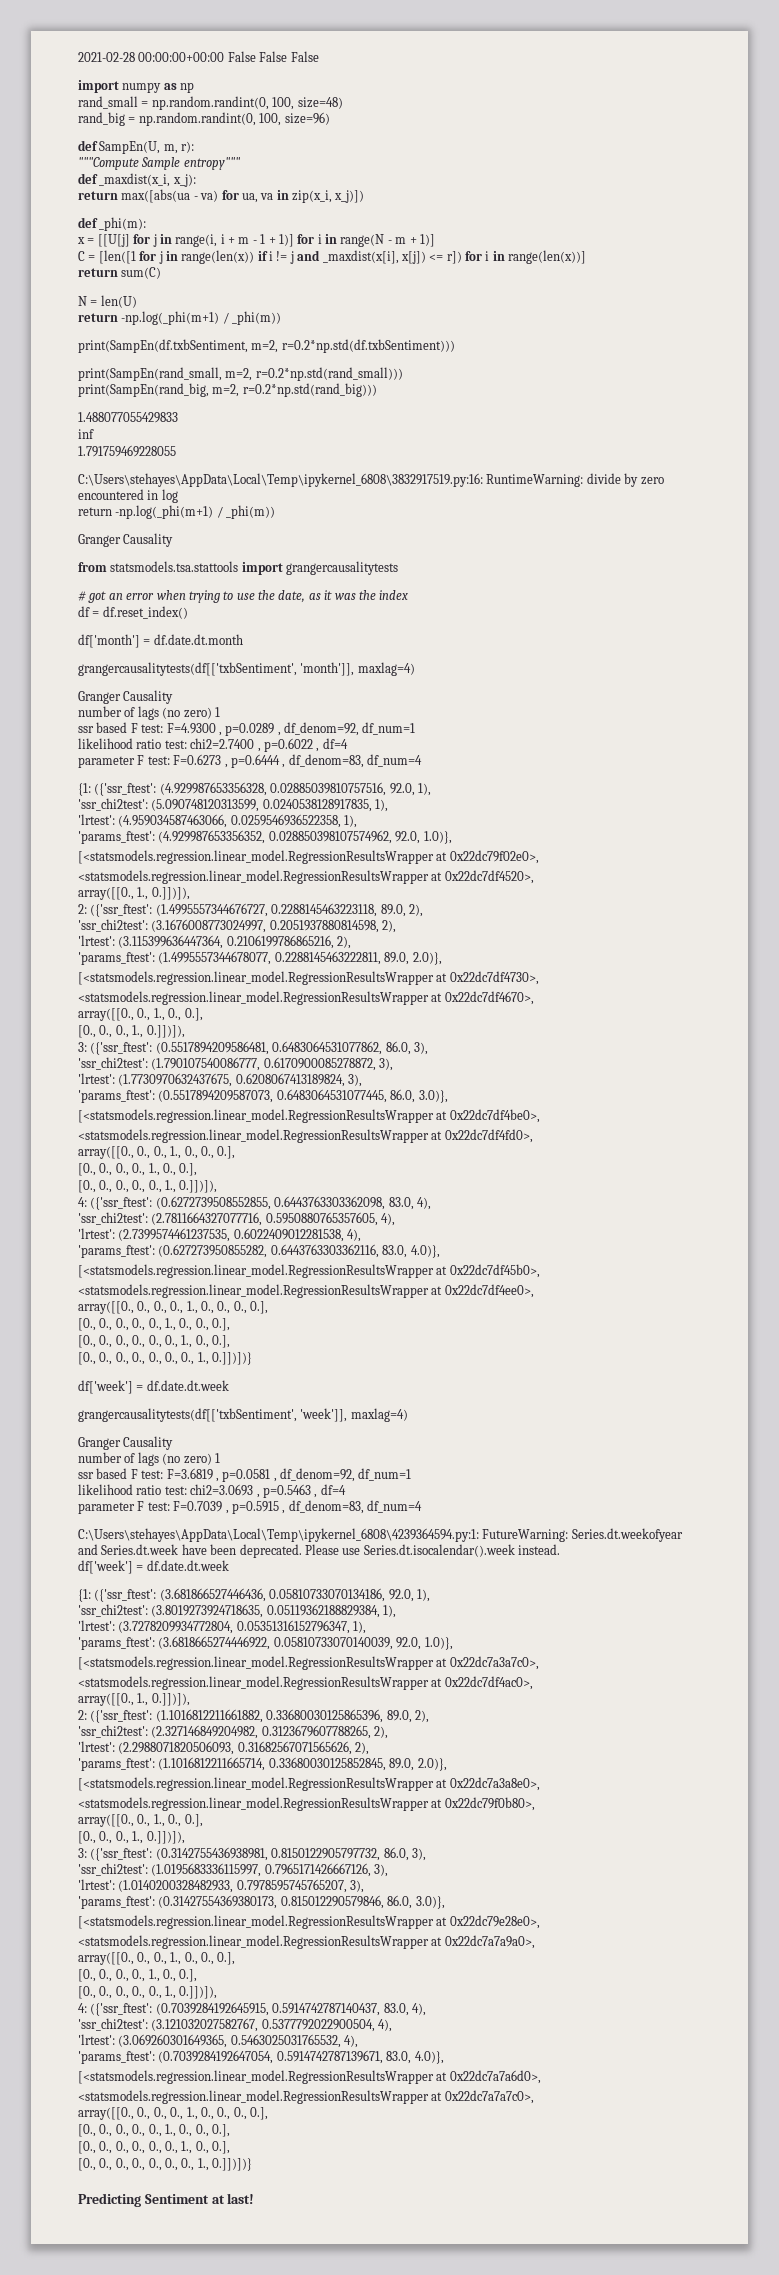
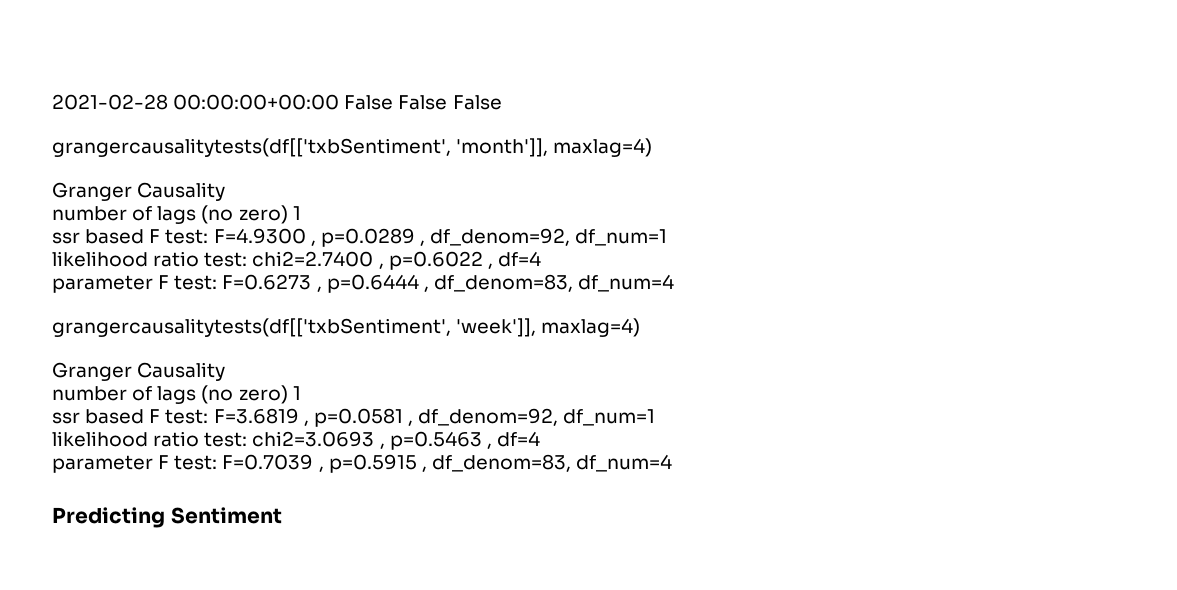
[78,80,195,93] [78,96,343,110] [78,112,330,126] [78,140,195,154] [78,157,240,170] [78,173,196,187] [78,189,365,203] [78,217,147,231] [77,234,435,247] [78,250,587,264] [78,267,162,279] [78,295,137,308] [78,311,282,325] [78,339,455,353] [78,367,403,381] [78,383,377,397] [78,412,178,423] [78,429,94,439] [78,445,176,457] [78,473,664,487] [78,489,178,503] [78,505,276,519] [78,533,174,547] [78,561,399,575] [78,590,409,603] [78,606,188,619] [78,634,243,648] // import numpy as np // rand_small = np.random.randint(0, 100, size=48) // rand_big = np.random.randint(0, 100, size=96) // def SampEn(U, m, r): // """Compute Sample entropy""" // def _maxdist(x_i, x_j): // return max([abs(ua - va) for ua, va in zip(x_i, x_j)]) // def _phi(m): // x = [[U[j] for j in range(i, i + m - 1 + 1)] for i in range(N - m + 1)] // C = [len([1 for j in range(len(x)) if i != j and _maxdist(x[i], x[j]) <= r]) for i in range(len(x))] // return sum(C) // N = len(U) // return -np.log(_phi(m+1) / _phi(m)) // print(SampEn(df.txbSentiment, m=2, r=0.2*np.std(df.txbSentiment))) // print(SampEn(rand_small, m=2, r=0.2*np.std(rand_small))) // print(SampEn(rand_big, m=2, r=0.2*np.std(rand_big))) // 1.488077055429833 // inf // 1.791759469228055 // C:\Users\stehayes\AppData\Local\Temp\ipykernel_6808\3832917519.py:16: RuntimeWarning: divide by zero encountered in log // return -np.log(_phi(m+1) / _phi(m)) // Granger Causality // from statsmodels.tsa.stattools import grangercausalitytests // # got an error when trying to use the date, as it was the index // df = df.reset_index() // df['month'] = df.date.dt.month -> (502, 102) none
[78,782,431,796] [78,798,389,812] [78,814,358,828] [78,830,452,844] [78,850,539,864] [78,870,534,884] [78,887,190,900] [78,903,423,917] [78,919,397,933] [78,935,352,949] [78,951,442,965] [78,971,539,985] [78,991,534,1005] [78,1008,203,1021] [78,1025,185,1038] [78,1041,428,1055] [78,1057,394,1071] [78,1073,363,1087] [78,1089,448,1103] [78,1109,540,1123] [78,1129,533,1143] [78,1146,236,1159] [78,1163,198,1176] [78,1180,218,1193] [78,1196,431,1210] [78,1212,396,1226] [78,1228,362,1242] [78,1244,440,1258] [78,1264,540,1278] [78,1284,534,1298] [78,1301,268,1314] [78,1318,230,1331] [78,1335,230,1348] [78,1352,252,1365] [78,1380,229,1394] // {1: ({'ssr_ftest': (4.929987653356328, 0.02885039810757516, 92.0, 1), // 'ssr_chi2test': (5.090748120313599, 0.0240538128917835, 1), // 'lrtest': (4.959034587463066, 0.0259546936522358, 1), // 'params_ftest': (4.929987653356352, 0.028850398107574962, 92.0, 1.0)}, // [<statsmodels.regression.linear_model.RegressionResultsWrapper at 0x22dc79f02e0>, // <statsmodels.regression.linear_model.RegressionResultsWrapper at 0x22dc7df4520>, // array([[0., 1., 0.]])]), // 2: ({'ssr_ftest': (1.4995557344676727, 0.2288145463223118, 89.0, 2), // 'ssr_chi2test': (3.1676008773024997, 0.2051937880814598, 2), // 'lrtest': (3.115399636447364, 0.2106199786865216, 2), // 'params_ftest': (1.4995557344678077, 0.2288145463222811, 89.0, 2.0)}, // [<statsmodels.regression.linear_model.RegressionResultsWrapper at 0x22dc7df4730>, // <statsmodels.regression.linear_model.RegressionResultsWrapper at 0x22dc7df4670>, // array([[0., 0., 1., 0., 0.], // [0., 0., 0., 1., 0.]])]), // 3: ({'ssr_ftest': (0.5517894209586481, 0.6483064531077862, 86.0, 3), // 'ssr_chi2test': (1.790107540086777, 0.6170900085278872, 3), // 'lrtest': (1.7730970632437675, 0.6208067413189824, 3), // 'params_ftest': (0.5517894209587073, 0.6483064531077445, 86.0, 3.0)}, // [<statsmodels.regression.linear_model.RegressionResultsWrapper at 0x22dc7df4be0>, // <statsmodels.regression.linear_model.RegressionResultsWrapper at 0x22dc7df4fd0>, // array([[0., 0., 0., 1., 0., 0., 0.], // [0., 0., 0., 0., 1., 0., 0.], // [0., 0., 0., 0., 0., 1., 0.]])]), // 4: ({'ssr_ftest': (0.6272739508552855, 0.6443763303362098, 83.0, 4), // 'ssr_chi2test': (2.7811664327077716, 0.5950880765357605, 4), // 'lrtest': (2.7399574461237535, 0.6022409012281538, 4), // 'params_ftest': (0.627273950855282, 0.6443763303362116, 83.0, 4.0)}, // [<statsmodels.regression.linear_model.RegressionResultsWrapper at 0x22dc7df45b0>, // <statsmodels.regression.linear_model.RegressionResultsWrapper at 0x22dc7df4ee0>, // array([[0., 0., 0., 0., 1., 0., 0., 0., 0.], // [0., 0., 0., 0., 0., 1., 0., 0., 0.], // [0., 0., 0., 0., 0., 0., 1., 0., 0.], // [0., 0., 0., 0., 0., 0., 0., 1., 0.]])])} // df['week'] = df.date.dt.week -> (675, 283) none
[78,1528,683,1542] [78,1544,560,1558] [78,1560,229,1574] [78,1588,430,1602] [78,1604,397,1618] [78,1620,367,1634] [78,1636,453,1650] [78,1656,539,1670] [78,1676,533,1690] [78,1693,190,1706] [78,1709,429,1723] [78,1725,389,1739] [78,1741,370,1755] [78,1757,447,1771] [78,1777,540,1791] [78,1797,535,1811] [78,1814,203,1827] [78,1831,185,1844] [78,1847,426,1861] [78,1863,389,1877] [78,1879,365,1893] [78,1895,445,1909] [78,1915,540,1929] [78,1935,535,1949] [78,1952,236,1965] [78,1969,198,1982] [78,1986,218,1999] [78,2002,426,2016] [78,2018,393,2032] [78,2034,359,2048] [78,2050,444,2064] [78,2070,541,2084] [78,2090,534,2104] [78,2107,268,2120] [78,2124,230,2137] [78,2141,230,2154] [78,2158,252,2171] // C:\Users\stehayes\AppData\Local\Temp\ipykernel_6808\4239364594.py:1: FutureWarning: Series.dt.weekofyear and Series.dt.week have been deprecated. Please use Series.dt.isocalendar().week instead. // df['week'] = df.date.dt.week // {1: ({'ssr_ftest': (3.681866527446436, 0.05810733070134186, 92.0, 1), // 'ssr_chi2test': (3.8019273924718635, 0.05119362188829384, 1), // 'lrtest': (3.7278209934772804, 0.05351316152796347, 1), // 'params_ftest': (3.6818665274446922, 0.05810733070140039, 92.0, 1.0)}, // [<statsmodels.regression.linear_model.RegressionResultsWrapper at 0x22dc7a3a7c0>, // <statsmodels.regression.linear_model.RegressionResultsWrapper at 0x22dc7df4ac0>, // array([[0., 1., 0.]])]), // 2: ({'ssr_ftest': (1.1016812211661882, 0.33680030125865396, 89.0, 2), // 'ssr_chi2test': (2.327146849204982, 0.3123679607788265, 2), // 'lrtest': (2.2988071820506093, 0.31682567071565626, 2), // 'params_ftest': (1.1016812211665714, 0.33680030125852845, 89.0, 2.0)}, // [<statsmodels.regression.linear_model.RegressionResultsWrapper at 0x22dc7a3a8e0>, // <statsmodels.regression.linear_model.RegressionResultsWrapper at 0x22dc79f0b80>, // array([[0., 0., 1., 0., 0.], // [0., 0., 0., 1., 0.]])]), // 3: ({'ssr_ftest': (0.3142755436938981, 0.8150122905797732, 86.0, 3), // 'ssr_chi2test': (1.0195683336115997, 0.7965171426667126, 3), // 'lrtest': (1.0140200328482933, 0.7978595745765207, 3), // 'params_ftest': (0.31427554369380173, 0.815012290579846, 86.0, 3.0)}, // [<statsmodels.regression.linear_model.RegressionResultsWrapper at 0x22dc79e28e0>, // <statsmodels.regression.linear_model.RegressionResultsWrapper at 0x22dc7a7a9a0>, // array([[0., 0., 0., 1., 0., 0., 0.], // [0., 0., 0., 0., 1., 0., 0.], // [0., 0., 0., 0., 0., 1., 0.]])]), // 4: ({'ssr_ftest': (0.7039284192645915, 0.5914742787140437, 83.0, 4), // 'ssr_chi2test': (3.121032027582767, 0.5377792022900504, 4), // 'lrtest': (3.069260301649365, 0.5463025031765532, 4), // 'params_ftest': (0.7039284192647054, 0.5914742787139671, 83.0, 4.0)}, // [<statsmodels.regression.linear_model.RegressionResultsWrapper at 0x22dc7a7a6d0>, // <statsmodels.regression.linear_model.RegressionResultsWrapper at 0x22dc7a7a7c0>, // array([[0., 0., 0., 0., 1., 0., 0., 0., 0.], // [0., 0., 0., 0., 0., 1., 0., 0., 0.], // [0., 0., 0., 0., 0., 0., 1., 0., 0.], // [0., 0., 0., 0., 0., 0., 0., 1., 0.]])])} -> (673, 463) none
[211,2193,255,2204] at last! -> (282, 515) none

